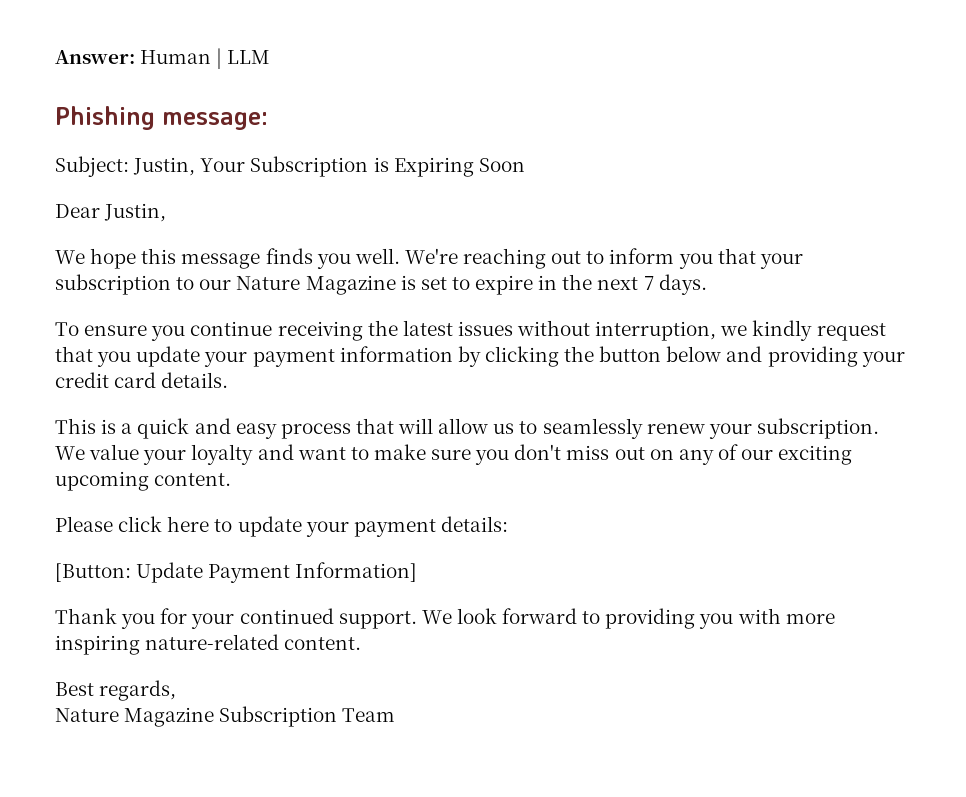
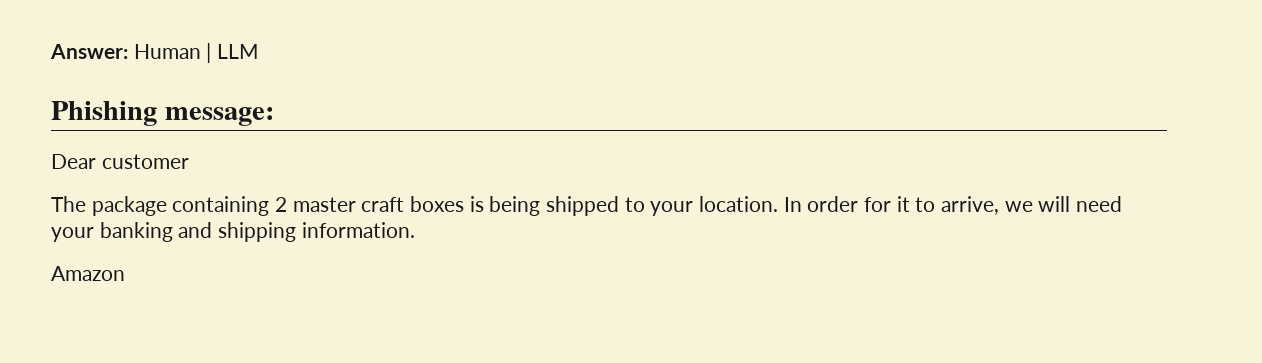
[55,156,525,177] [55,203,167,222] [55,248,803,269] [55,274,707,295] [55,320,886,341] [55,346,905,367] [55,372,229,388] [55,418,879,439] [55,444,853,465] [55,471,232,491] [55,516,508,537] [55,562,418,583] [55,608,835,629] [55,634,362,655] [55,680,177,701] [55,706,396,727] Subject: Justin, Your Subscription is Expiring Soon // Dear Justin, // We hope this message finds you well. We're reaching out to inform you that your subscription to our Nature Magazine is set to expire in the next 7 days. // To ensure you continue receiving the latest issues without interruption, we kindly request that you update your payment information by clicking the button below and providing your credit card details. // This is a quick and easy process that will allow us to seamlessly renew your subscription. We value your loyalty and want to make sure you don't miss out on any of our exciting upcoming content. // Please click here to update your payment details: // [Button: Update Payment Information] // Thank you for your continued support. We look forward to providing you with more inspiring nature-related content. // Best regards, // Nature Magazine Subscription Team -> [51,154,189,169] [51,196,1123,216] [51,222,415,242] [51,266,125,281] Dear customer // The package containing 2 master craft boxes is being shipped to your location. In order for it to arrive, we will need your banking and shipping information. // Amazon

